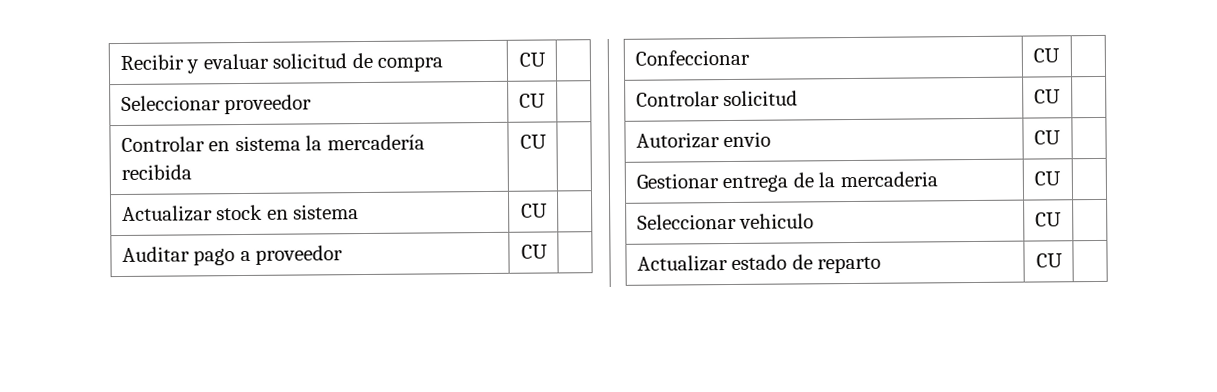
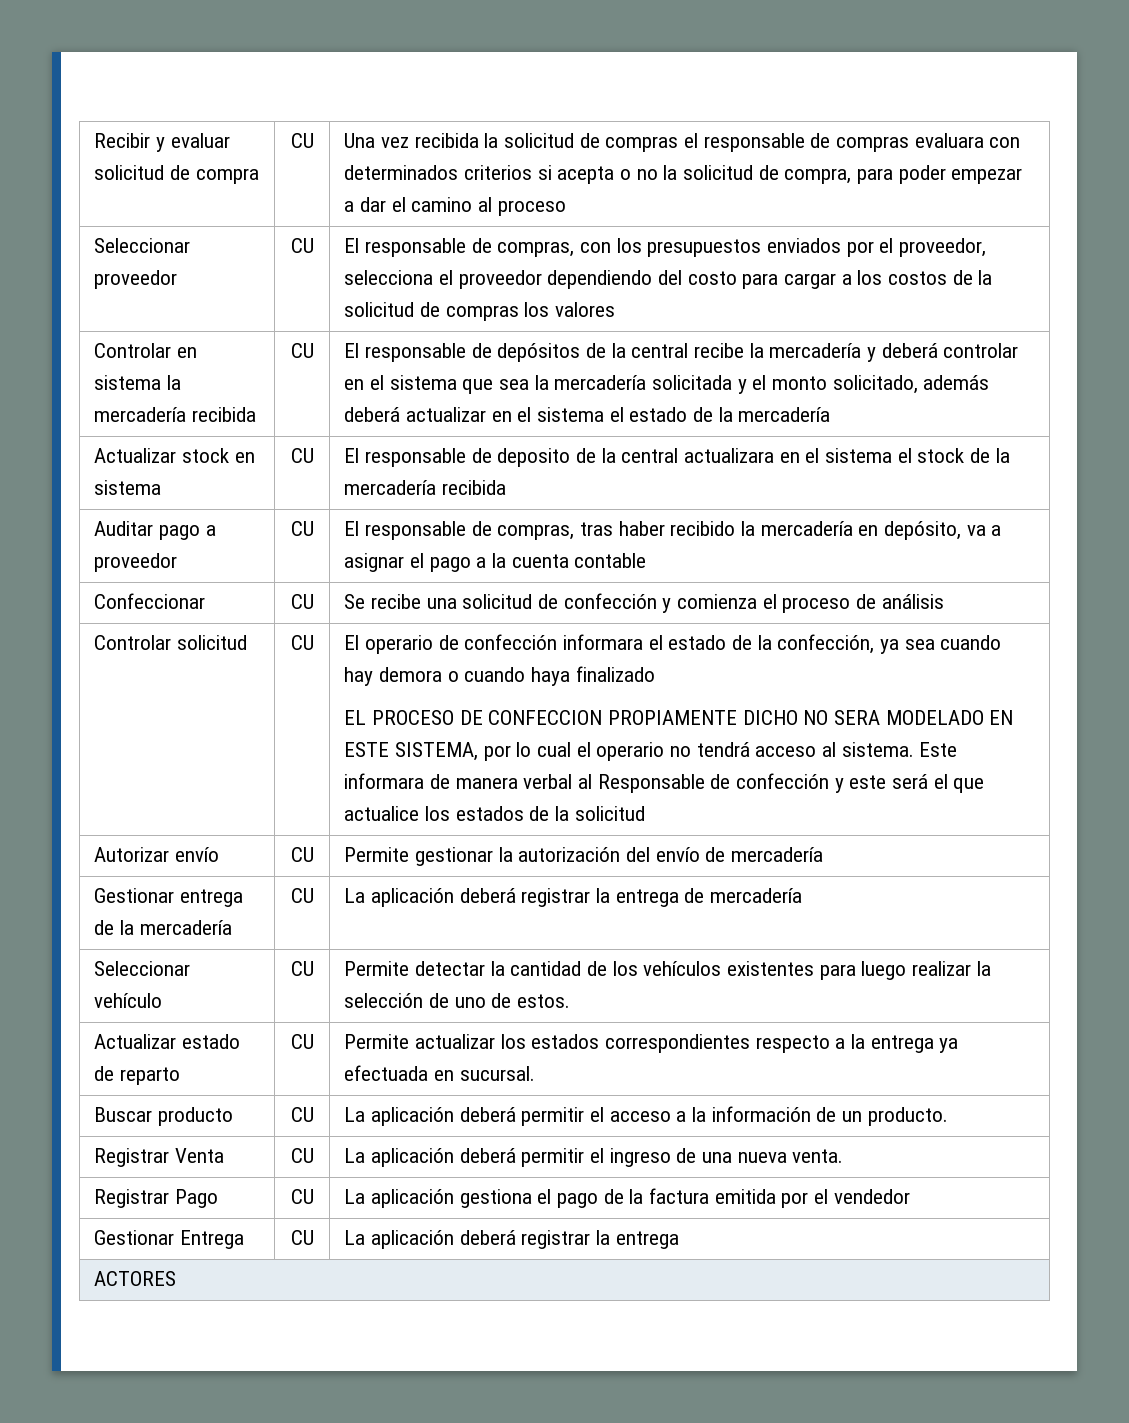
[120,94,313,115] [518,93,546,108] // Seleccionar proveedor | CU | -> [344,133,1021,152] [344,165,1023,184] [344,197,566,216] [94,238,191,253] [94,270,178,289] [290,238,314,253] [344,238,987,257] [344,270,993,289] [344,302,616,321] Una vez recibida la solicitud de compras el responsable de compras evaluara con determinados criterios si acepta o no la solicitud de compra, para poder empezar a dar el camino al proceso // Seleccionar proveedor | CU | El responsable de compras, con los presupuestos enviados por el proveedor, selecciona el proveedor dependiendo del costo para cargar a los costos de la solicitud de compras los valores
(547, 141) none -> [344,343,1019,362] [344,375,990,394] [344,407,831,422] El responsable de depósitos de la central recibe la mercadería y deberá controlar en el sistema que sea la mercadería solicitada y el monto solicitado, además deberá actualizar en el sistema el estado de la mercadería
(548, 210) none -> [344,448,1010,467] [344,480,507,495] El responsable de deposito de la central actualizara en el sistema el stock de la mercadería recibida
[634,49,750,66] [1032,48,1060,63] [635,90,799,107] [1033,89,1061,104] // Confeccionar | CU | // Controlar solicitud | CU | -> [344,521,1002,540] [344,553,647,572] [94,593,206,609] [290,594,314,609] [344,593,944,613] [94,635,248,650] [290,635,314,650] [344,634,1002,654] [344,666,655,686] [344,710,1014,725] [344,742,958,761] [344,773,985,793] [344,806,645,821] El responsable de compras, tras haber recibido la mercadería en depósito, va a asignar el pago a la cuenta contable // Confeccionar | CU | Se recibe una solicitud de confección y comienza el proceso de análisis // Controlar solicitud | CU | El operario de confección informara el estado de la confección, ya sea cuando hay demora o cuando haya finalizado // EL PROCESO DE CONFECCION PROPIAMENTE DICHO NO SERA MODELADO EN ESTE SISTEMA, por lo cual el operario no tendrá acceso al sistema. Este informara de manera verbal al Responsable de confección y este será el que actualice los estados de la solicitud
[723,131,772,148] [1033,130,1061,145] envio | CU | -> [175,847,220,862] [290,847,314,862] [344,847,824,866] envío | CU | Permite gestionar la autorización del envío de mercadería
[839,171,938,188] [1033,171,1061,186] [636,213,815,230] [1034,212,1062,227] mercaderia | CU | // Seleccionar vehiculo | CU | -> [139,920,232,935] [290,888,314,903] [344,888,803,907] [94,961,191,976] [94,993,163,1008] [290,961,314,976] [344,961,991,980] [344,993,571,1008] mercadería | CU | La aplicación deberá registrar la entrega de mercadería // Seleccionar vehículo | CU | Permite detectar la cantidad de los vehículos existentes para luego realizar la selección de uno de estos.
(1063, 260) none -> [344,1034,959,1053] [344,1065,535,1081] [94,1107,234,1126] [290,1107,314,1122] [344,1106,948,1126] [94,1148,225,1167] [290,1148,314,1163] [344,1148,844,1167] [94,1189,219,1208] [290,1189,314,1204] [344,1188,910,1208] [94,1230,245,1249] [290,1230,314,1245] [344,1230,679,1249] [94,1271,177,1286] Permite actualizar los estados correspondientes respecto a la entrega ya efectuada en sucursal. // Buscar producto | CU | La aplicación deberá permitir el acceso a la información de un producto. // Registrar Venta | CU | La aplicación deberá permitir el ingreso de una nueva venta. // Registrar Pago | CU | La aplicación gestiona el pago de la factura emitida por el vendedor // Gestionar Entrega | CU | La aplicación deberá registrar la entrega // ACTORES

